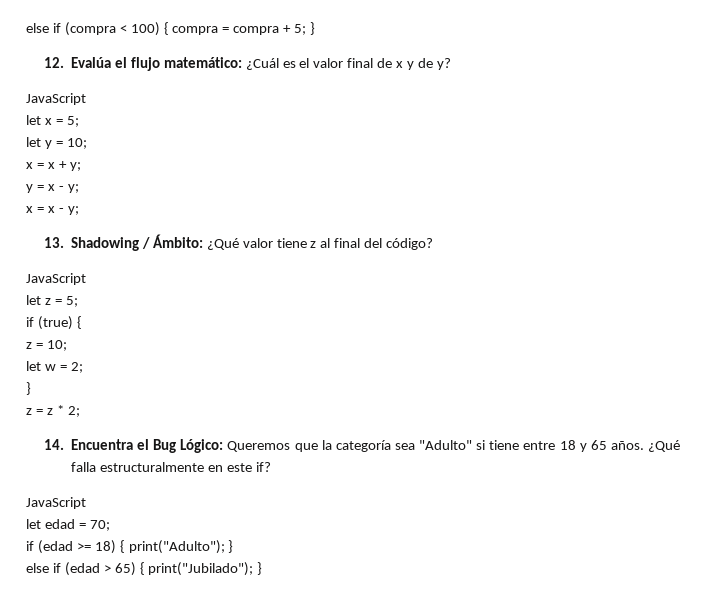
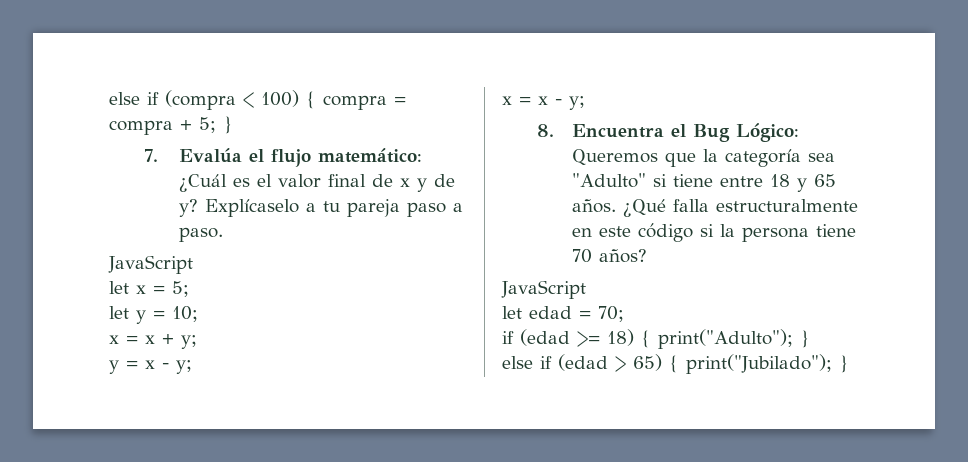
[43,57,64,68] 12. -> [144,149,159,162] 7.
(451, 64) none -> [205,199,464,217] [179,227,224,242] Explícaselo a tu pareja paso a paso.
[43,234,434,251] [26,273,86,285] [26,295,78,307] [26,316,82,330] [26,340,67,351] [26,361,83,373] [26,382,31,395] [26,405,80,417] [43,439,64,450] 13. Shadowing / Ámbito: ¿Qué valor tiene z al final del código? // JavaScript // let z = 5; // if (true) { // z = 10; // let w = 2; // } // z = z * 2; // 14. -> [537,124,555,137] 8.
[255,462,271,472] if? -> [638,223,857,242] [572,249,648,263] código si la persona tiene 70 años?

